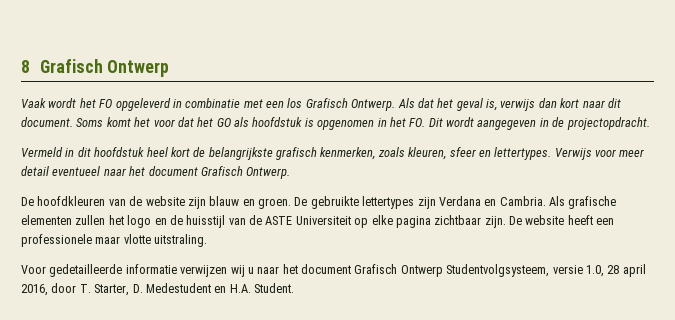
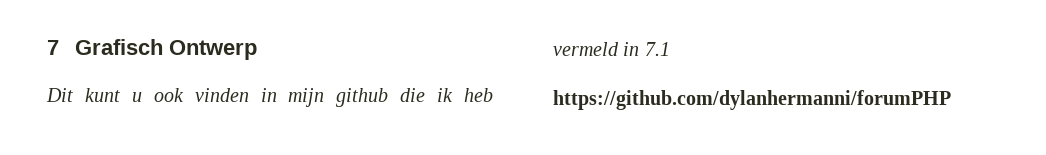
[21,60,30,73] 8 -> [47,40,59,55] 7
[21,98,621,111] [21,117,650,130] [21,147,645,160] [21,166,291,179] [21,196,617,209] [21,215,615,228] [21,234,208,247] [21,264,646,277] [21,283,294,296] Vaak wordt het FO opgeleverd in combinatie met een los Grafisch Ontwerp. Als dat het geval is, verwijs dan kort naar dit document. Soms komt het voor dat het GO als hoofdstuk is opgenomen in het FO. Dit wordt aangegeven in de projectopdracht. // Vermeld in dit hoofdstuk heel kort de belangrijkste grafisch kenmerken, zoals kleuren, sfeer en lettertypes. Verwijs voor meer detail eventueel naar het document Grafisch Ontwerp. // De hoofdkleuren van de website zijn blauw en groen. De gebruikte lettertypes zijn Verdana en Cambria. Als grafische elementen zullen het logo en de huisstijl van de ASTE Universiteit op elke pagina zichtbaar zijn. De website heeft een professionele maar vlotte uitstraling. // Voor gedetailleerde informatie verwijzen wij u naar het document Grafisch Ontwerp Studentvolgsysteem, versie 1.0, 28 april 2016, door T. Starter, D. Medestudent en H.A. Student. -> [46,88,493,107] [553,42,670,56] [553,90,951,110] Dit kunt u ook vinden in mijn github die ik heb vermeld in 7.1 // https://github.com/dylanhermanni/forumPHP

